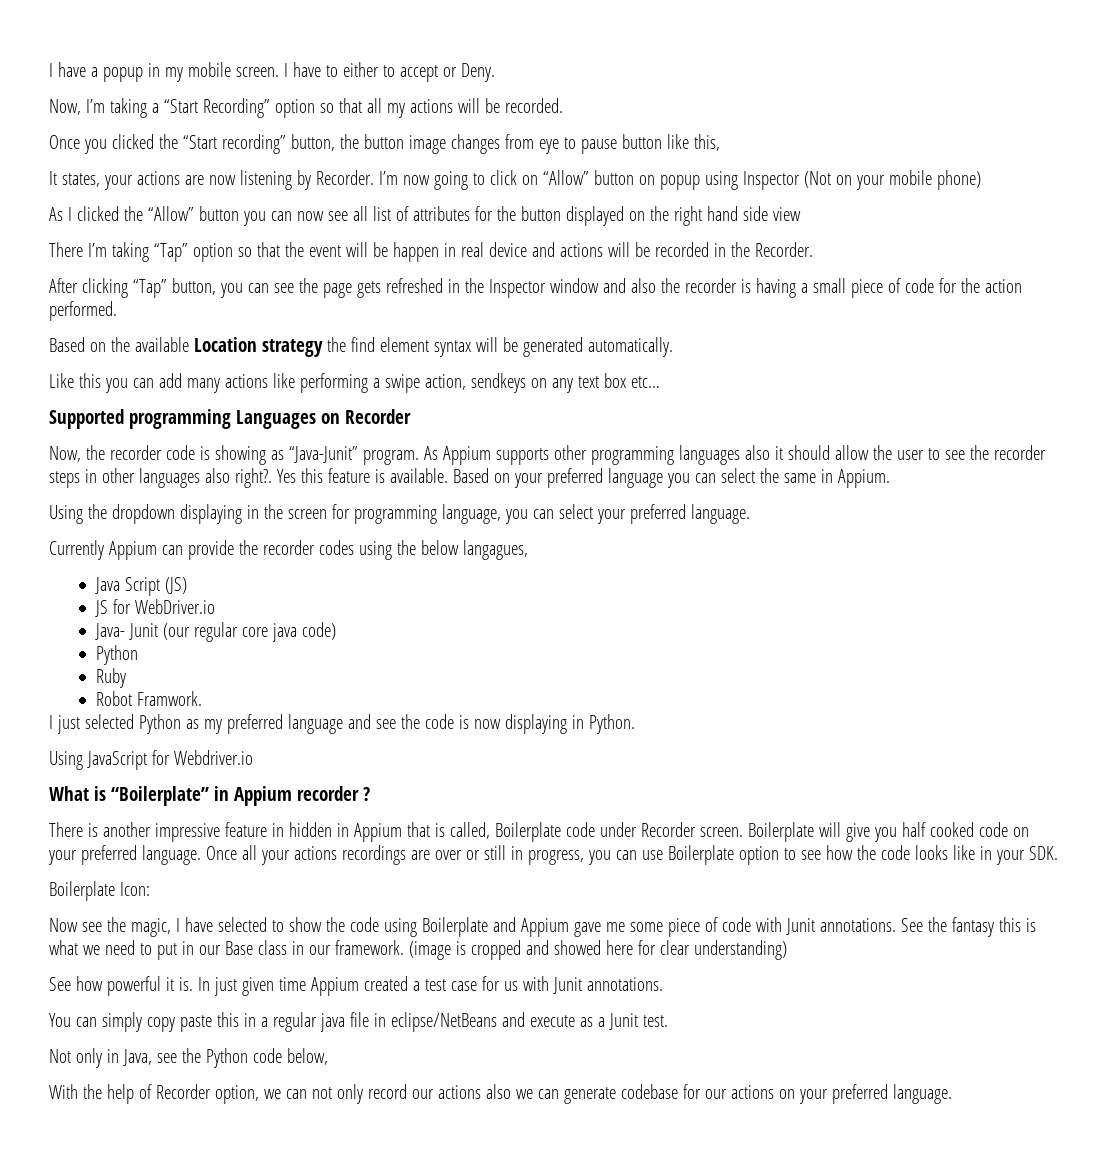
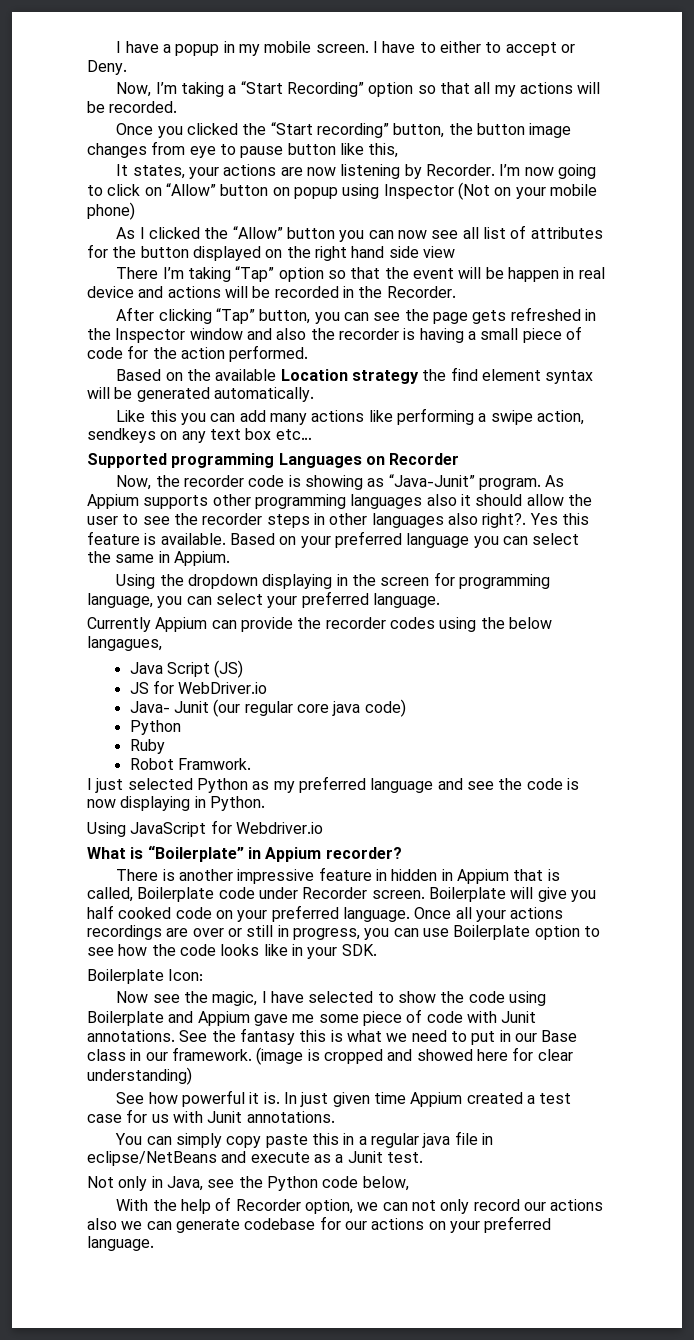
[296,786,370,801] recorder ? -> [325,847,402,859] recorder?

